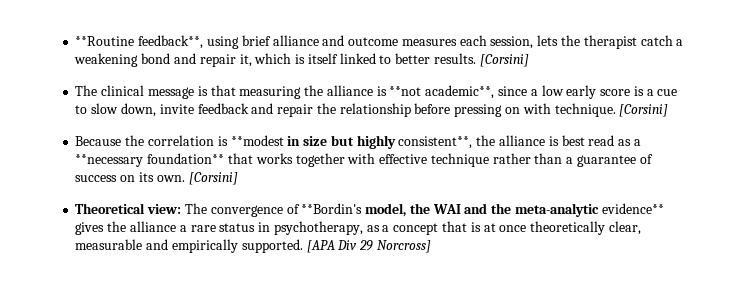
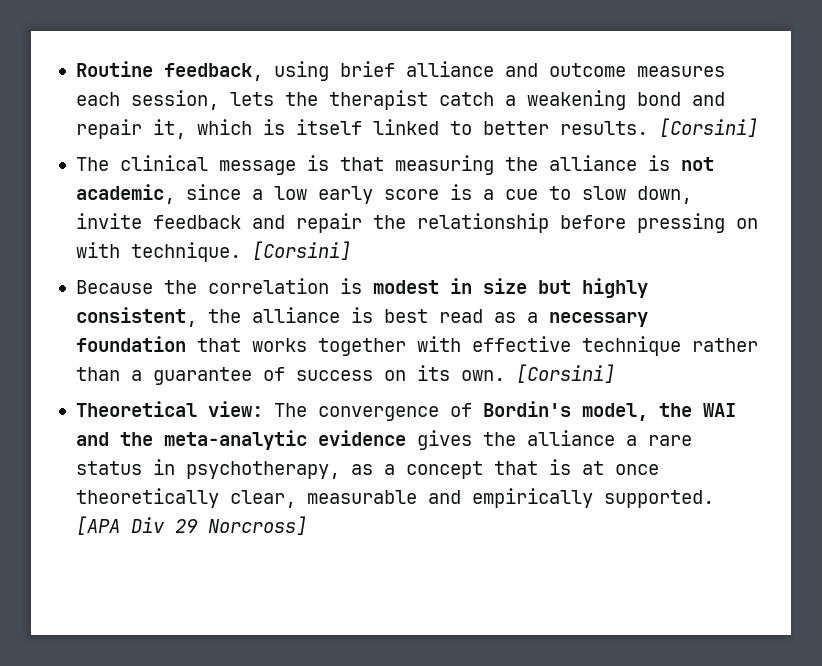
[75,35,204,49] **Routine feedback**, -> [75,61,263,81] Routine feedback,
[389,85,495,99] **not academic**, -> [680,157,714,171] [75,184,175,204] not academic,
[230,135,284,146] **modest -> [372,280,439,294] modest
[398,136,473,149] consistent**, -> [75,307,197,327] consistent,
[75,153,225,167] **necessary foundation** -> [548,312,648,327] [75,336,186,352] necessary foundation
[301,203,363,214] **Bordin's -> [482,401,571,417] Bordin's
[601,203,664,214] evidence** -> [317,430,406,446] evidence

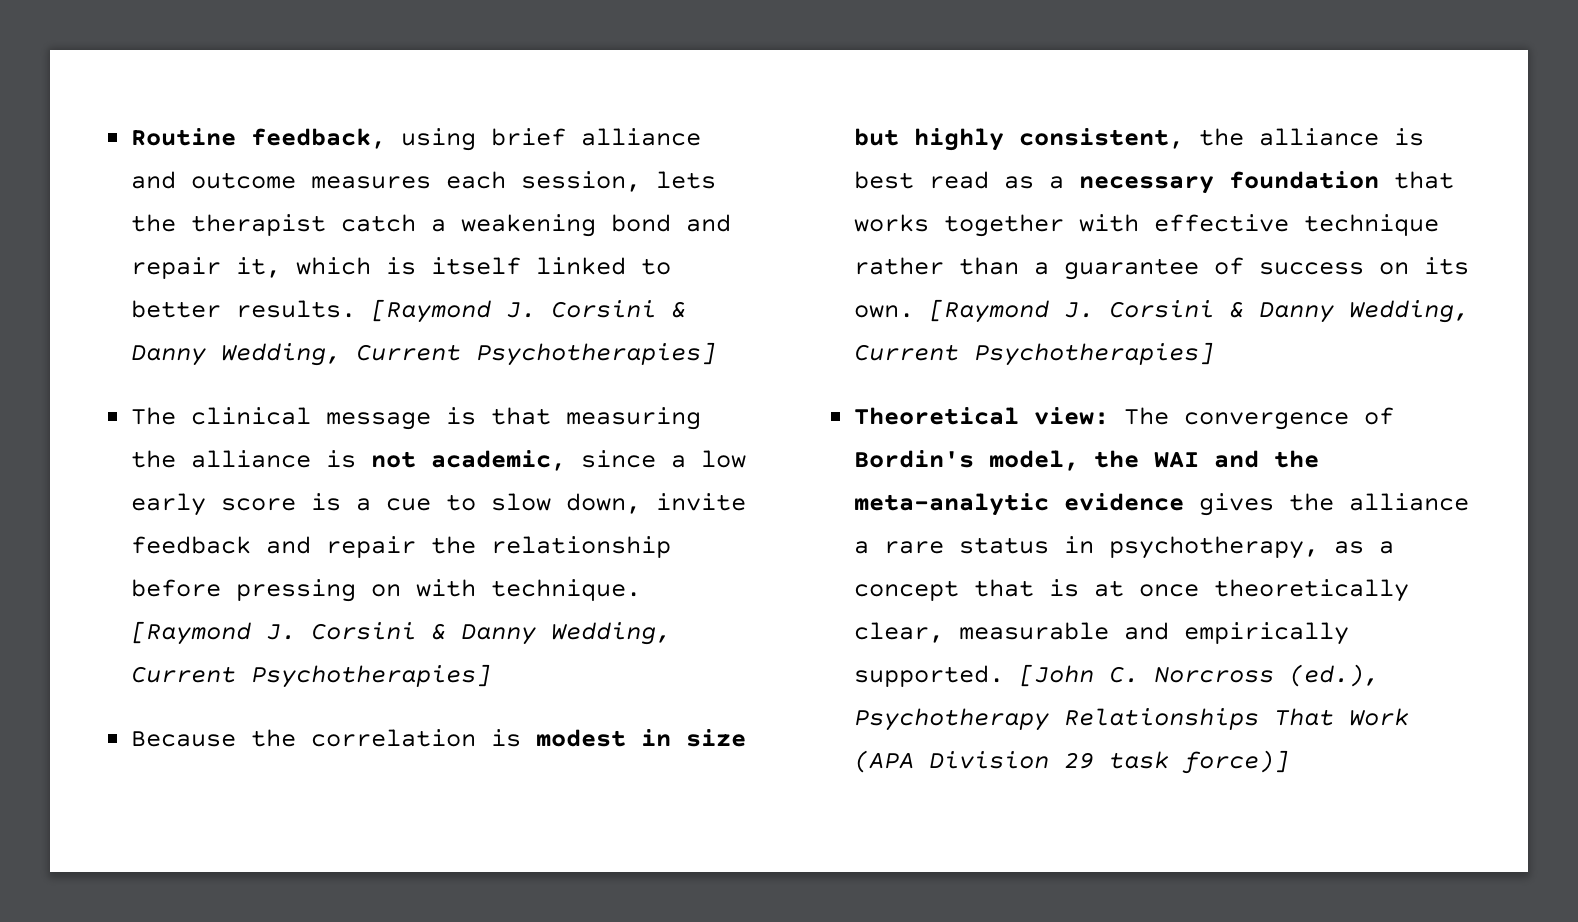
[658,118,758,137] [Corsini] -> [371,299,687,323] [131,342,717,366] [Raymond J. Corsini & Danny Wedding, Current Psychotherapies]
[251,241,351,260] [Corsini] -> [131,621,672,645] [131,664,492,688] [Raymond J. Corsini & Danny Wedding, Current Psychotherapies]
[515,364,615,383] [Corsini] -> [929,299,1470,323] [854,342,1215,366] [Raymond J. Corsini & Danny Wedding, Current Psychotherapies]
[75,516,307,535] [APA Div 29 Norcross] -> [1019,664,1380,687] [854,708,1410,731] [854,750,1290,774] [John C. Norcross (ed.), Psychotherapy Relationships That Work (APA Division 29 task force)]

